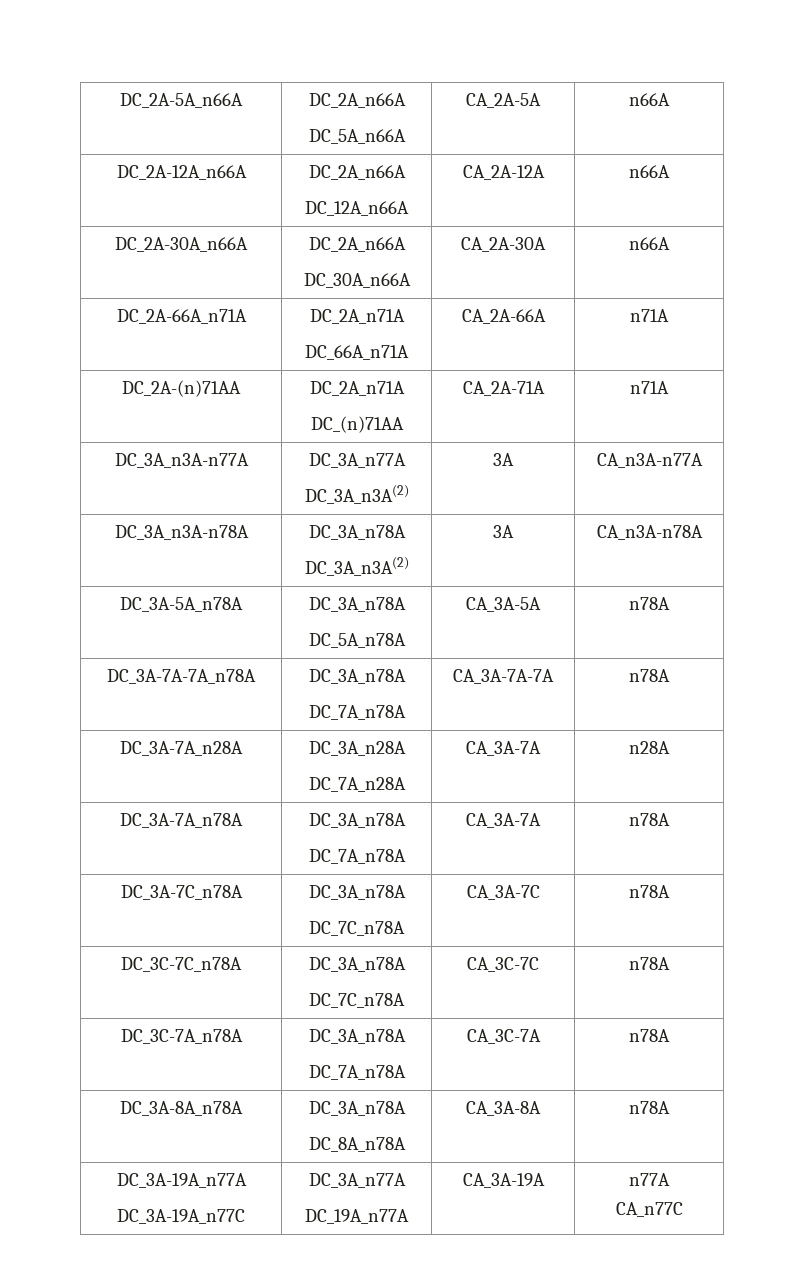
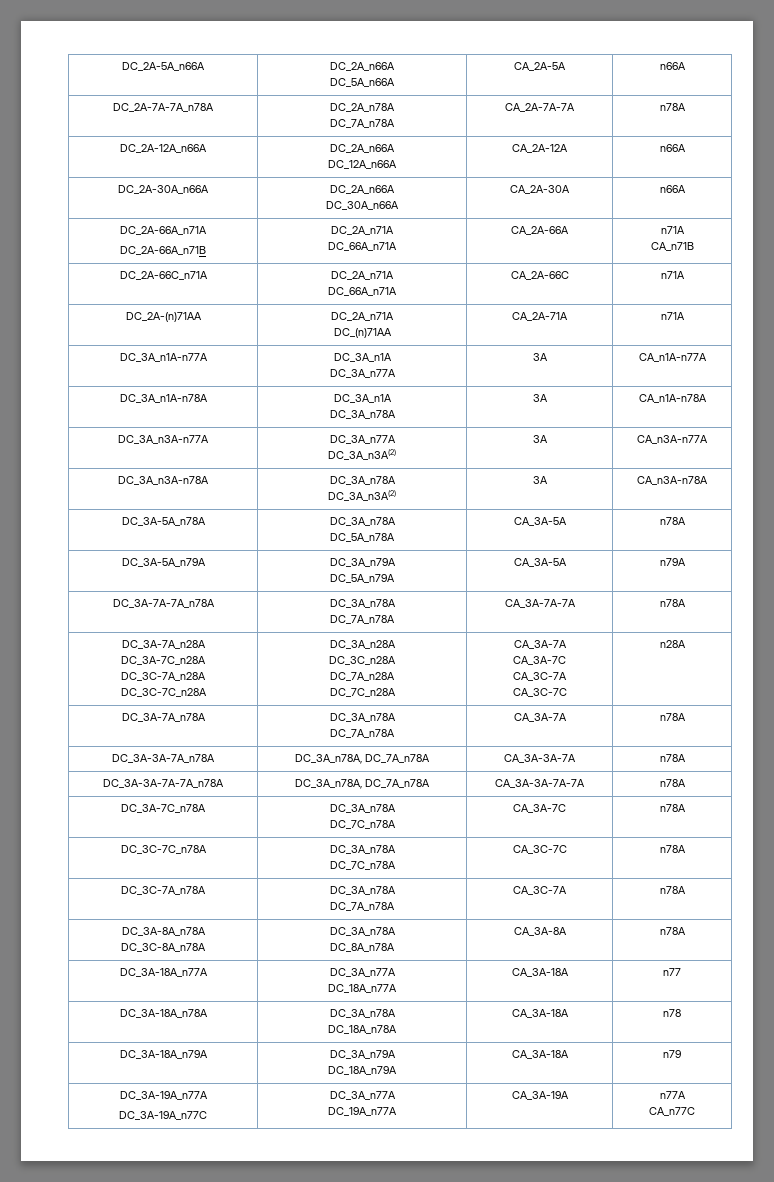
(670, 99) none -> [113,103,214,112] [330,103,395,112] [330,119,395,128] [505,103,575,112] [659,103,686,111] // DC_2A-7A-7A_n78A | DC_2A_n78A // DC_7A_n78A | CA_2A-7A-7A | n78A
(247, 316) none -> [120,246,206,255] // DC_2A-66A_n71B
(669, 315) none -> [650,242,694,251] [119,271,208,280] [331,271,394,280] [328,287,397,296] [510,271,569,280] [660,271,685,279] // CA_n71B // DC_2A-66C_n71A | DC_2A_n71A // DC_66A_n71A | CA_2A-66C | n71A
(669, 387) none -> [119,353,208,362] [333,353,392,362] [329,369,396,378] [532,353,548,361] [638,353,707,362] [119,394,208,403] [333,394,392,403] [329,410,396,419] [532,394,548,402] [638,394,707,403] // DC_3A_n1A-n77A | DC_3A_n1A // DC_3A_n77A | 3A | CA_n1A-n77A // DC_3A_n1A-n78A | DC_3A_n1A // DC_3A_n78A | 3A | CA_n1A-n78A
(670, 603) none -> [121,558,206,567] [329,558,396,567] [330,574,395,583] [513,558,567,567] [659,558,686,566] // DC_3A-5A_n79A | DC_3A_n79A // DC_5A_n79A | CA_3A-5A | n79A
(243, 748) none -> [121,656,206,665] [121,672,206,681] [120,688,207,697] // DC_3A-7C_n28A // DC_3C-7A_n28A // DC_3C-7C_n28A
(406, 748) none -> [329,656,396,665] // DC_3C_n28A
[466,741,541,756] | CA_3A-7A -> [329,688,396,697] [513,640,567,649] [513,656,566,665] [513,672,567,681] [512,688,567,697] // DC_7C_n28A | CA_3A-7A // CA_3A-7C // CA_3C-7A // CA_3C-7C
(670, 819) none -> [112,754,215,763] [295,754,430,764] [504,754,576,763] [659,754,686,762] [103,779,224,788] [295,779,430,789] [495,779,585,788] [659,779,686,787] // DC_3A-3A-7A_n78A | DC_3A_n78A, DC_7A_n78A | CA_3A-3A-7A | n78A // DC_3A-3A-7A-7A_n78A | DC_3A_n78A, DC_7A_n78A | CA_3A-3A-7A-7A | n78A
(243, 1108) none -> [121,943,206,952] // DC_3C-8A_n78A
(670, 1107) none -> [119,968,208,977] [329,968,396,977] [328,984,397,993] [511,968,569,977] [663,968,681,976] [119,1009,208,1018] [329,1009,396,1018] [328,1025,397,1034] [511,1009,569,1018] [663,1009,681,1017] [119,1050,208,1059] [329,1050,396,1059] [328,1066,397,1075] [511,1050,569,1059] [663,1050,681,1058] // DC_3A-18A_n77A | DC_3A_n77A // DC_18A_n77A | CA_3A-18A | n77 // DC_3A-18A_n78A | DC_3A_n78A // DC_18A_n78A | CA_3A-18A | n78 // DC_3A-18A_n79A | DC_3A_n79A // DC_18A_n79A | CA_3A-18A | n79

